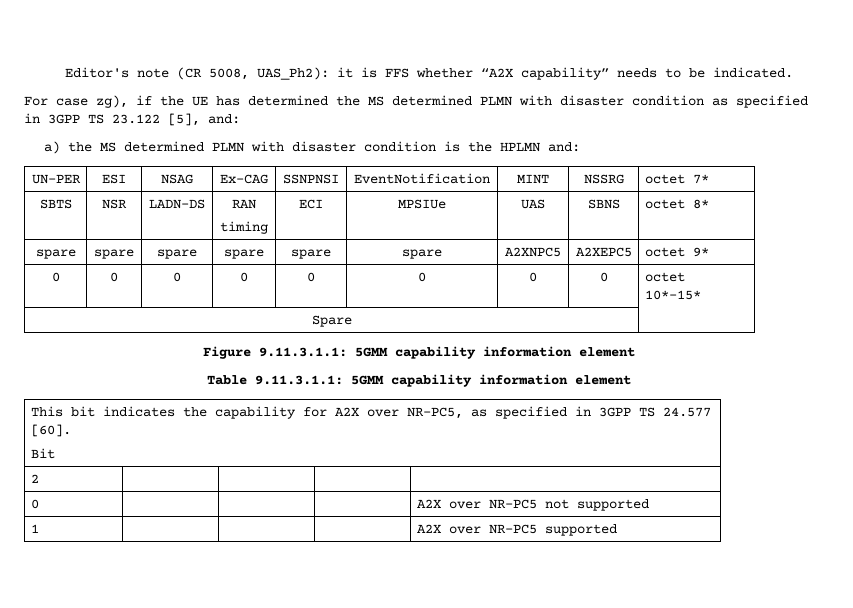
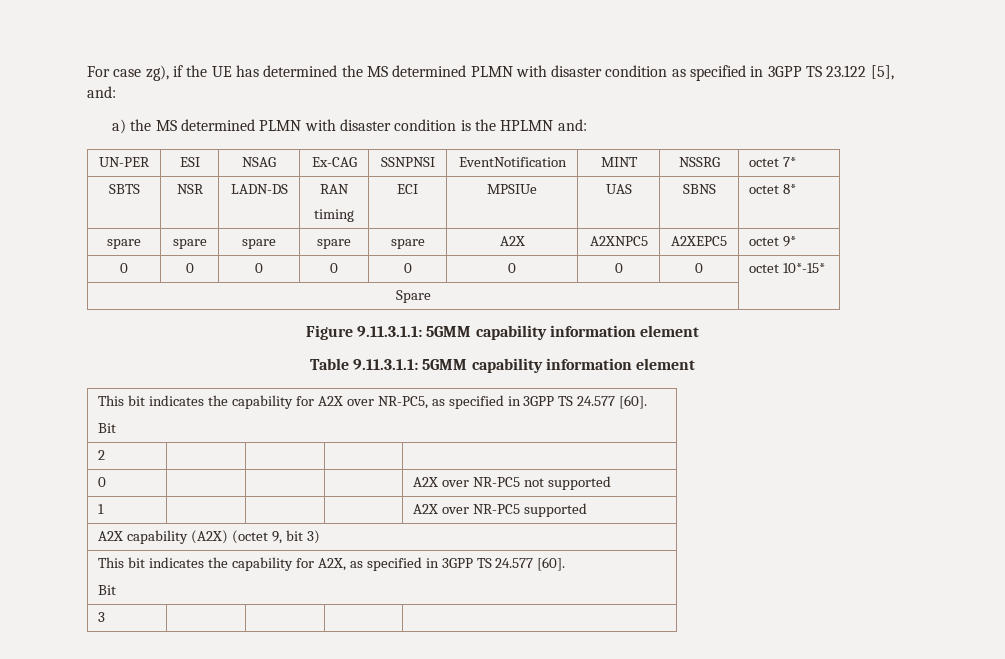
[64,67,793,80] Editor's note (CR 5008, UAS_Ph2): it is FFS whether “A2X capability” needs to be indicated. // -> (87, 71) none
[402,249,442,259] spare -> [499,236,525,246] A2X
(617, 530) none -> [98,530,320,544] [98,557,566,571] [98,585,117,595] [98,612,106,622] // A2X capability (A2X) (octet 9, bit 3) // This bit indicates the capability for A2X, as specified in 3GPP TS 24.577 [60]. // Bit // 3 | | | |

